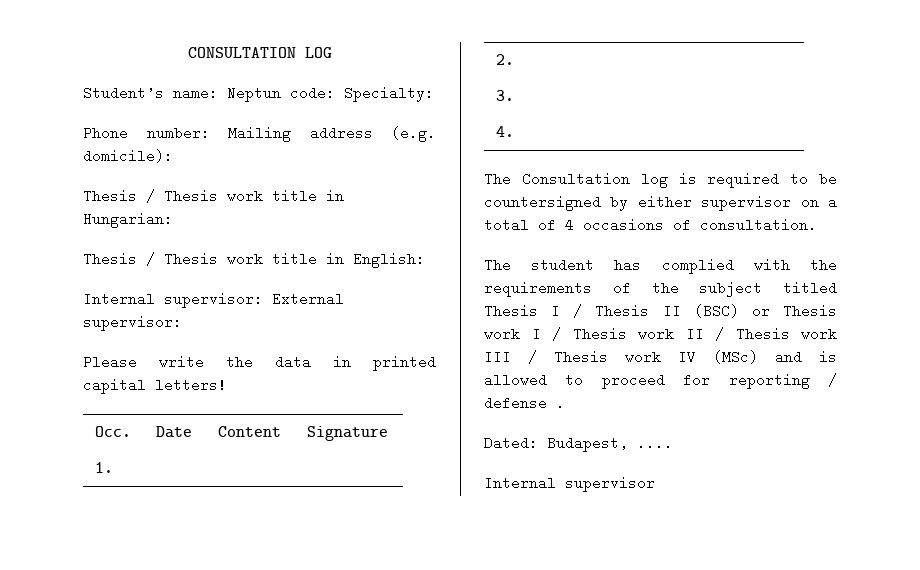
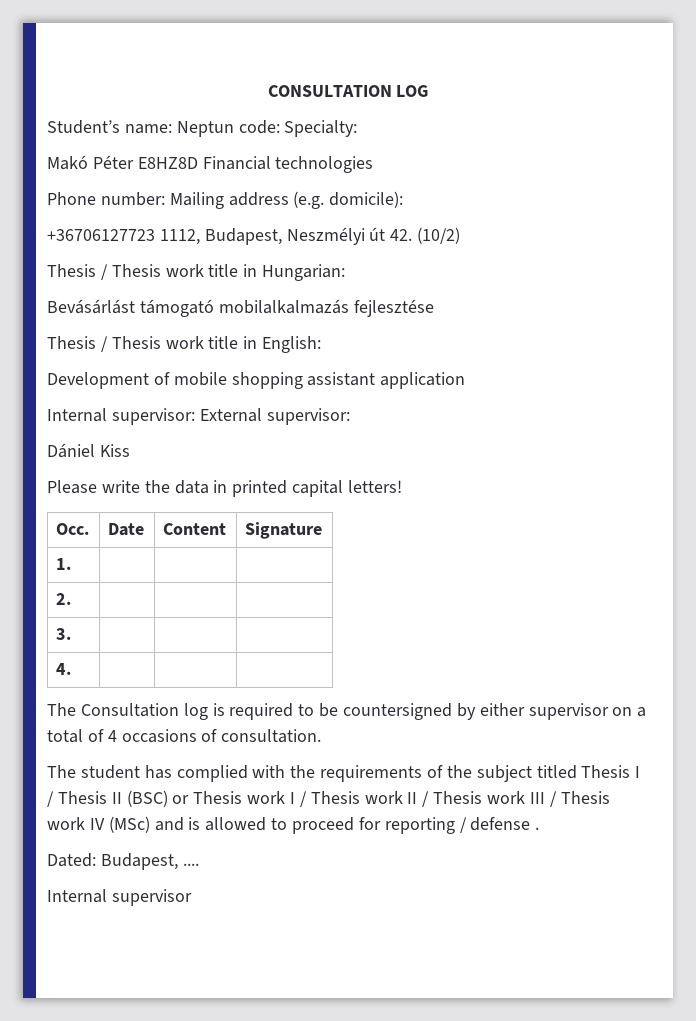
(434, 94) none -> [47,155,374,173] // Makó Péter E8HZ8D Financial technologies
(173, 156) none -> [47,227,461,245] // +36706127723 1112, Budapest, Neszmélyi út 42. (10/2)
(173, 220) none -> [47,299,434,317] // Bevásárlást támogató mobilalkalmazás fejlesztése
(425, 260) none -> [47,372,466,389] // Development of mobile shopping assistant application
(182, 323) none -> [47,443,130,458] // Dániel Kiss

